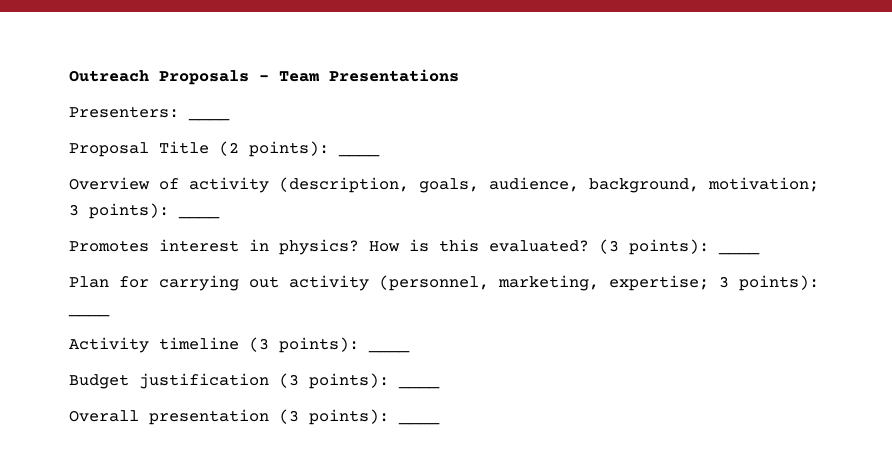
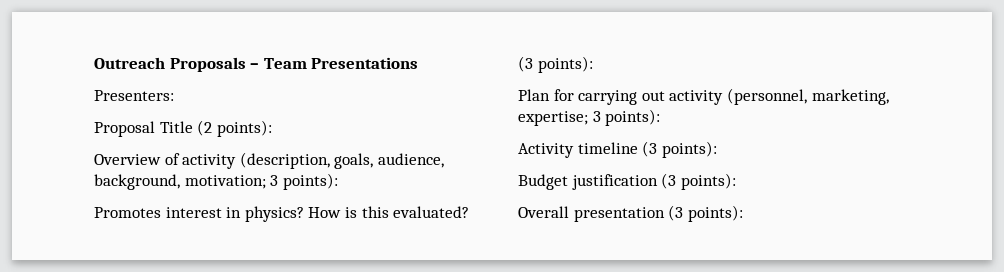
[188,117,230,121] ____ -> (174, 95) none
[338,153,380,157] ____ -> (272, 128) none
[178,215,220,219] ____ -> (338, 181) none
[718,251,760,255] ____ -> (593, 64) none
[68,313,110,317] ____ -> (661, 117) none
[368,349,410,353] ____ -> (717, 149) none
[398,385,440,389] ____ -> (736, 181) none
[398,421,440,425] ____ -> (743, 213) none

